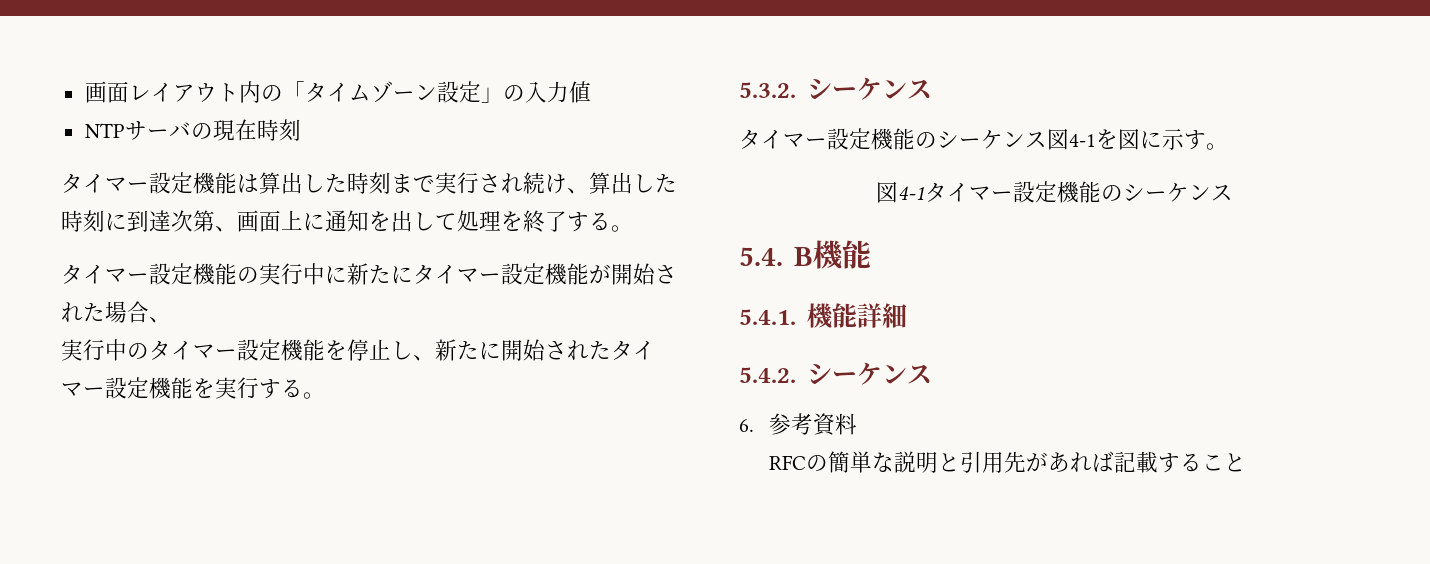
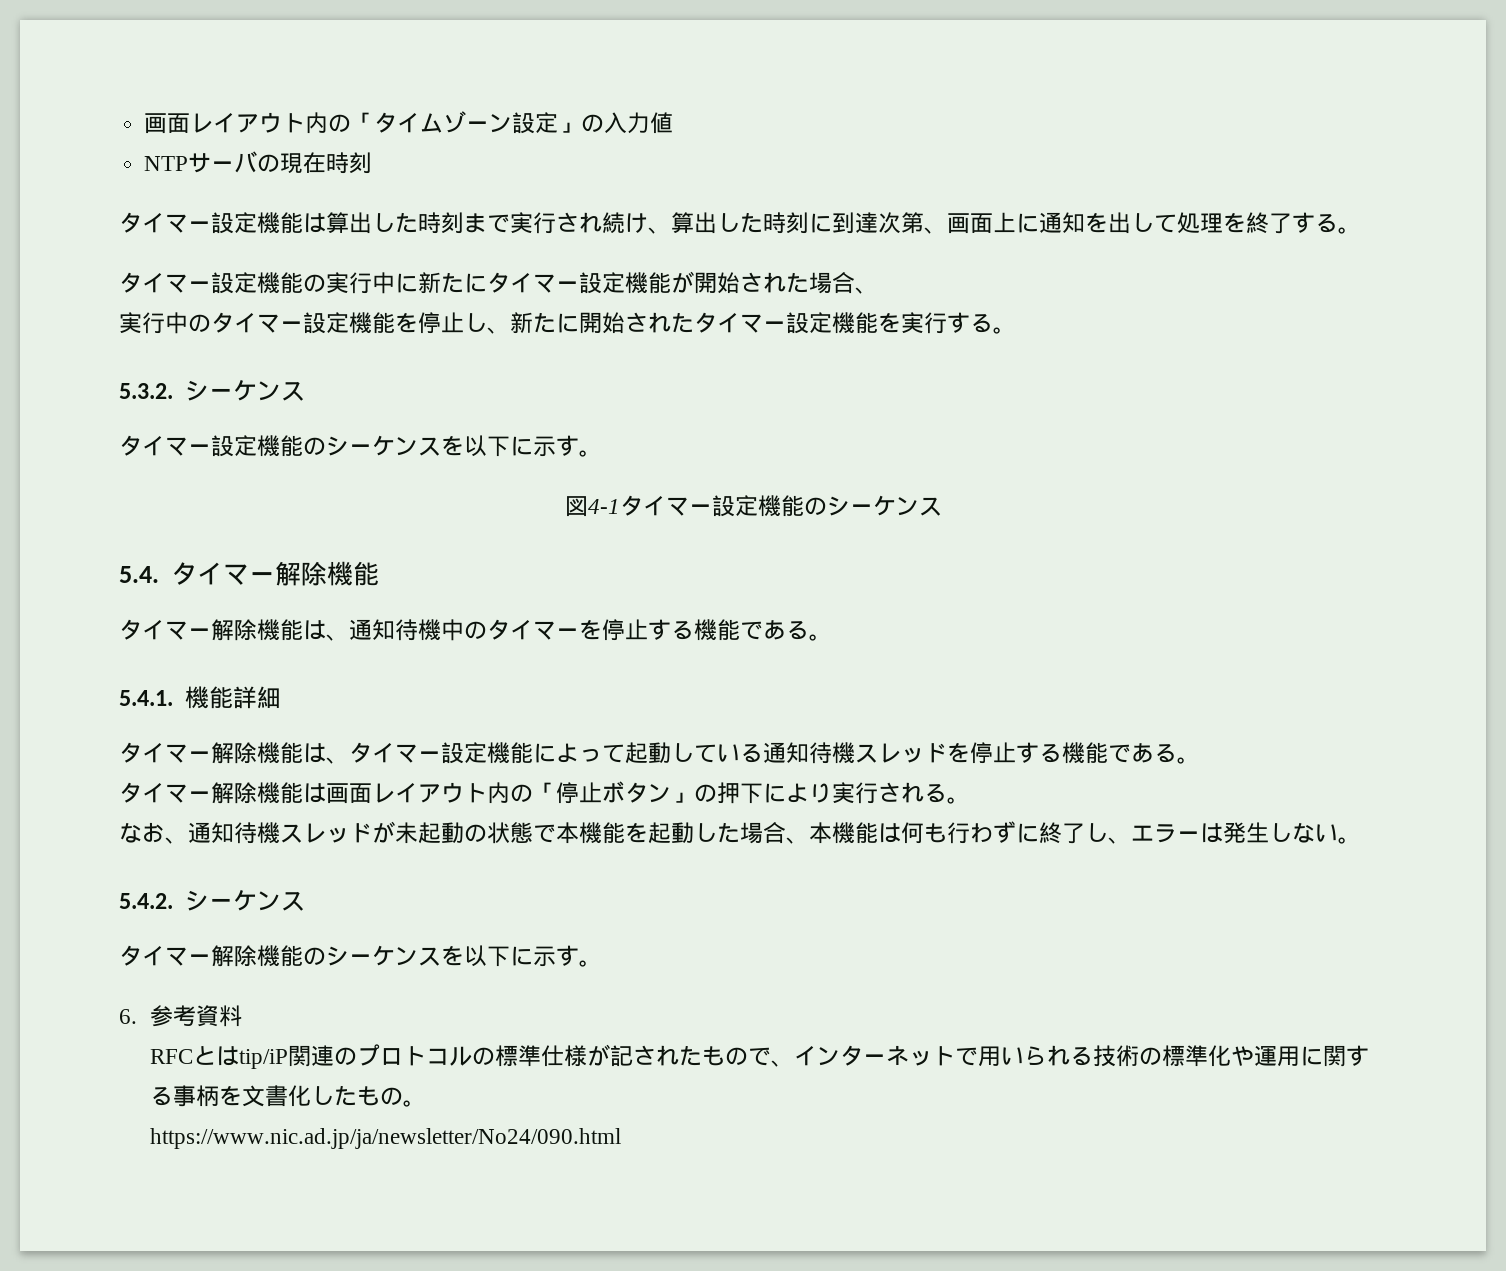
[1047,129,1140,150] 図4-1を図 -> [441,435,510,457] を以下
[793,240,871,270] [739,303,907,329] [739,362,932,385] [739,413,858,436] [769,451,1247,473] B機能 // 5.4.1.機能詳細 // 5.4.2.シーケンス // 6.参考資料 // RFCの簡単な説明と引用先があれば記載すること -> [170,561,379,586] [119,619,832,641] [119,686,281,709] [119,742,1200,764] [119,781,970,804] [119,821,1361,844] [119,889,305,911] [119,945,602,967] [119,1005,243,1027] [150,1044,1370,1069] [150,1085,427,1107] [150,1128,622,1149] タイマー解除機能 // タイマー解除機能は、通知待機中のタイマーを停止する機能である。 // 5.4.1.機能詳細 // タイマー解除機能は、タイマー設定機能によって起動している通知待機スレッドを停止する機能である。 // タイマー解除機能は画面レイアウト内の「停止ボタン」の押下により実行される。 // なお、通知待機スレッドが未起動の状態で本機能を起動した場合、本機能は何も行わずに終了し、エラーは発生しない。 // 5.4.2.シーケンス // タイマー解除機能のシーケンスを以下に示す。 // 6.参考資料 // RFCとはtip/iP関連のプロトコルの標準仕様が記されたもので、インターネットで用いられる技術の標準化や運用に関する事柄を文書化したもの。 // https://www.nic.ad.jp/ja/newsletter/No24/090.html

